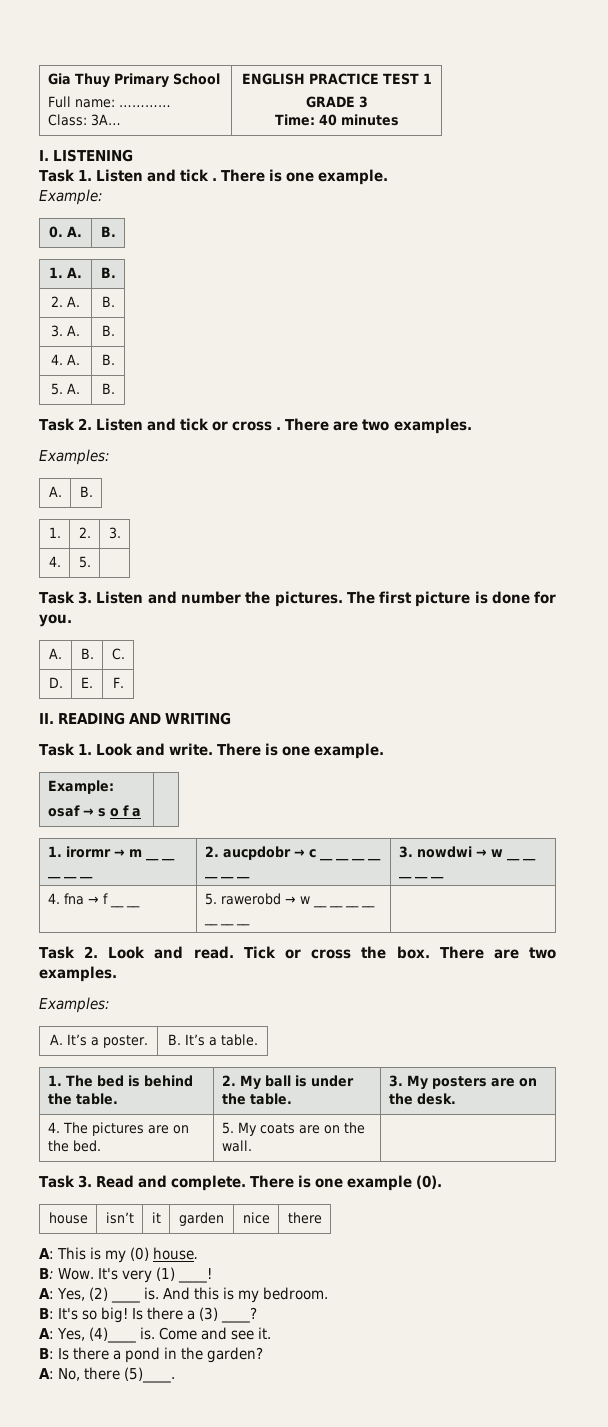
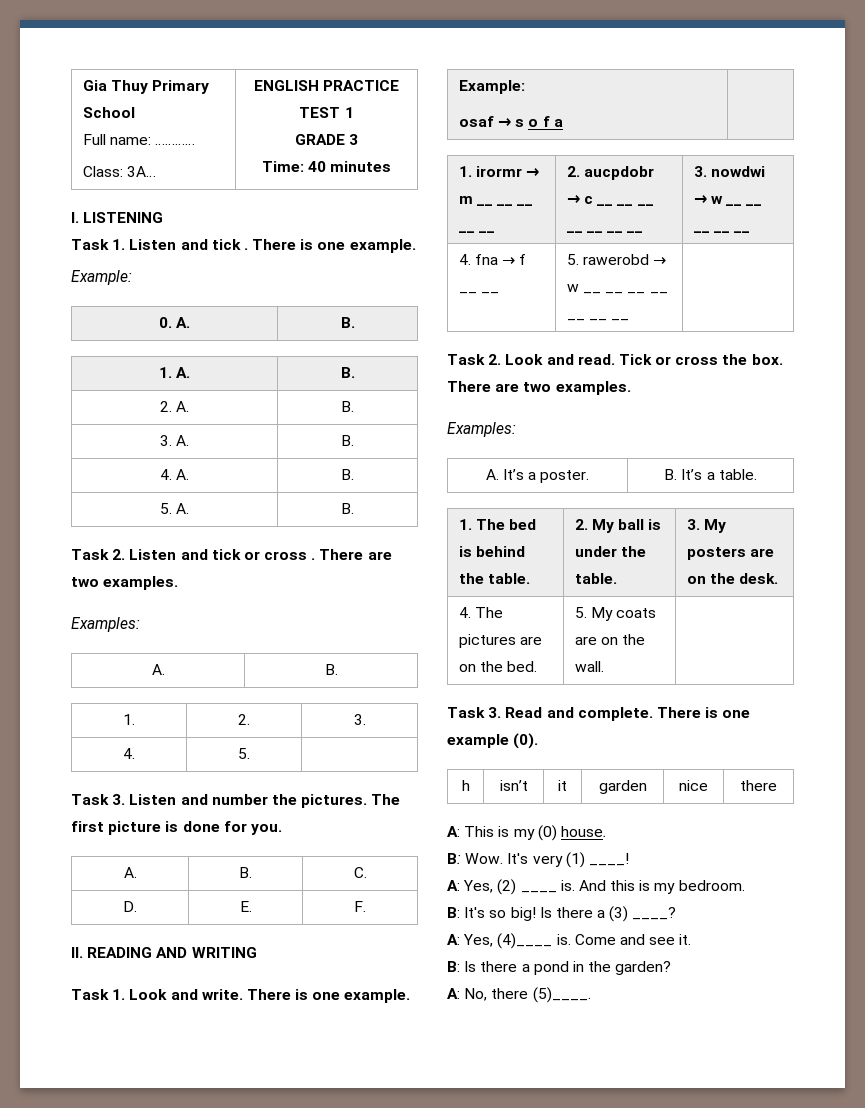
[48,1212,88,1224] house -> [461,780,470,791] h

